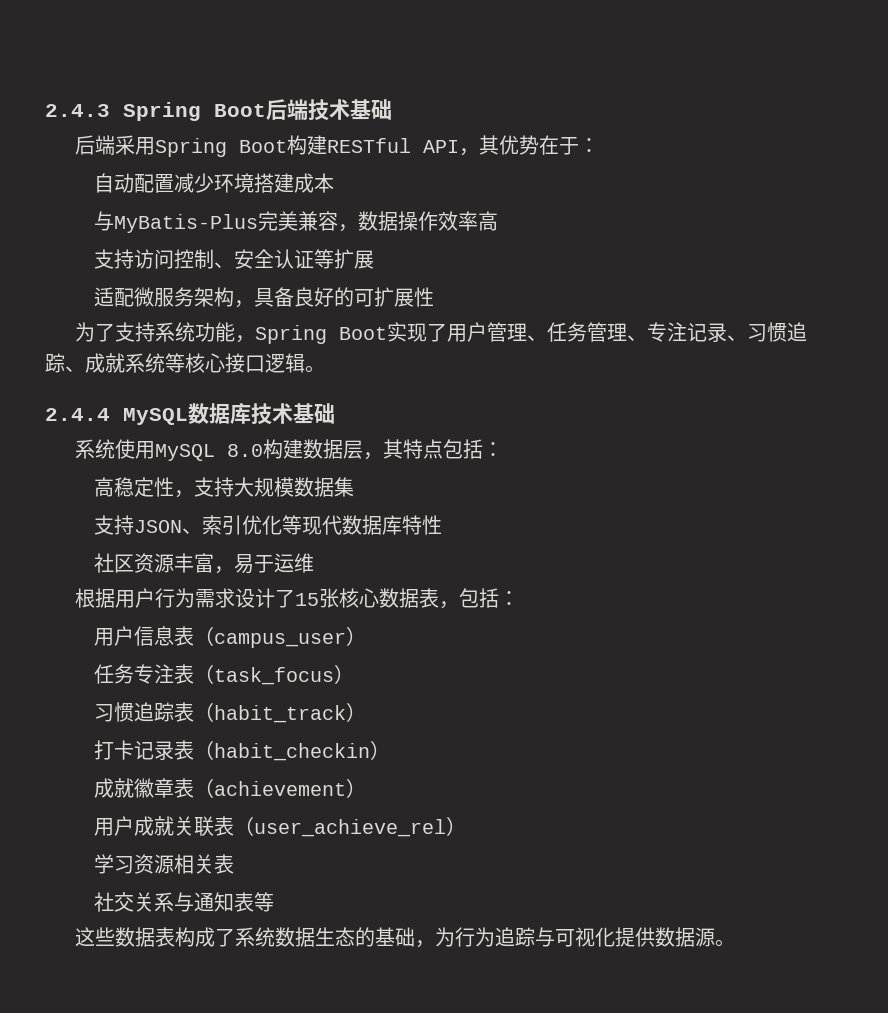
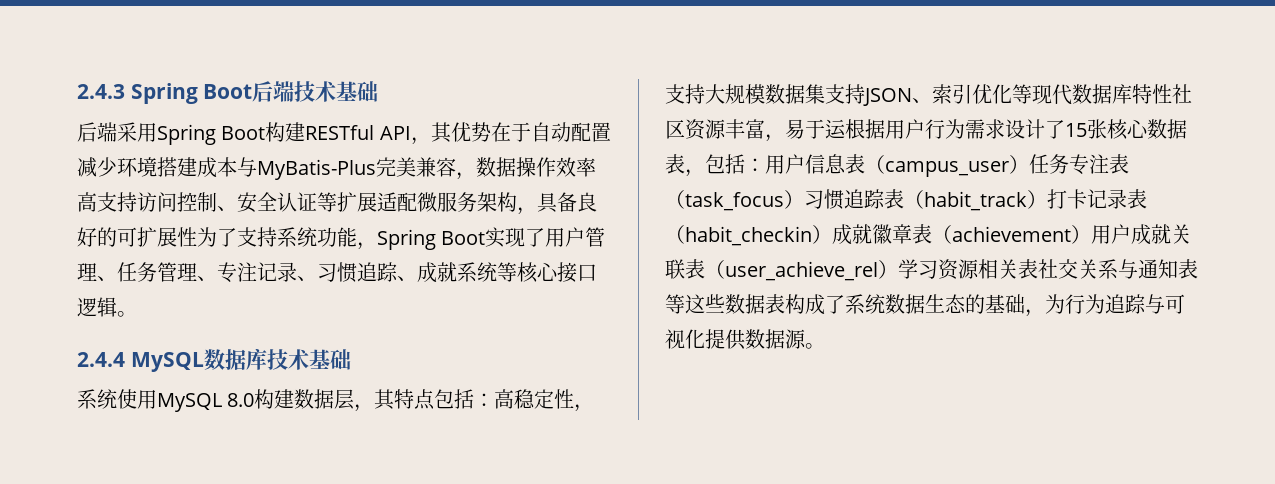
[578,138,599,153] ： // -> (531, 132) none
(334, 183) // -> (237, 167) none
(498, 221) // -> (97, 202) none
(374, 259) // -> (377, 202) none
(434, 297) // -> (197, 237) none
(503, 449) // -> (495, 400) none
(354, 487) // -> (825, 94) none
(442, 525) // -> (1172, 94) none
[293,553,314,573] 维 // -> (846, 129) none
(519, 598) // -> (765, 165) none
(366, 636) // -> (1029, 164) none
(354, 674) // -> (804, 199) none
(366, 712) // -> (1047, 199) none
(390, 750) // -> (832, 234) none
(366, 788) // -> (1091, 234) none
(466, 826) // -> (898, 269) none
(234, 864) // -> (1038, 269) none
(274, 902) // -> (685, 304) none

